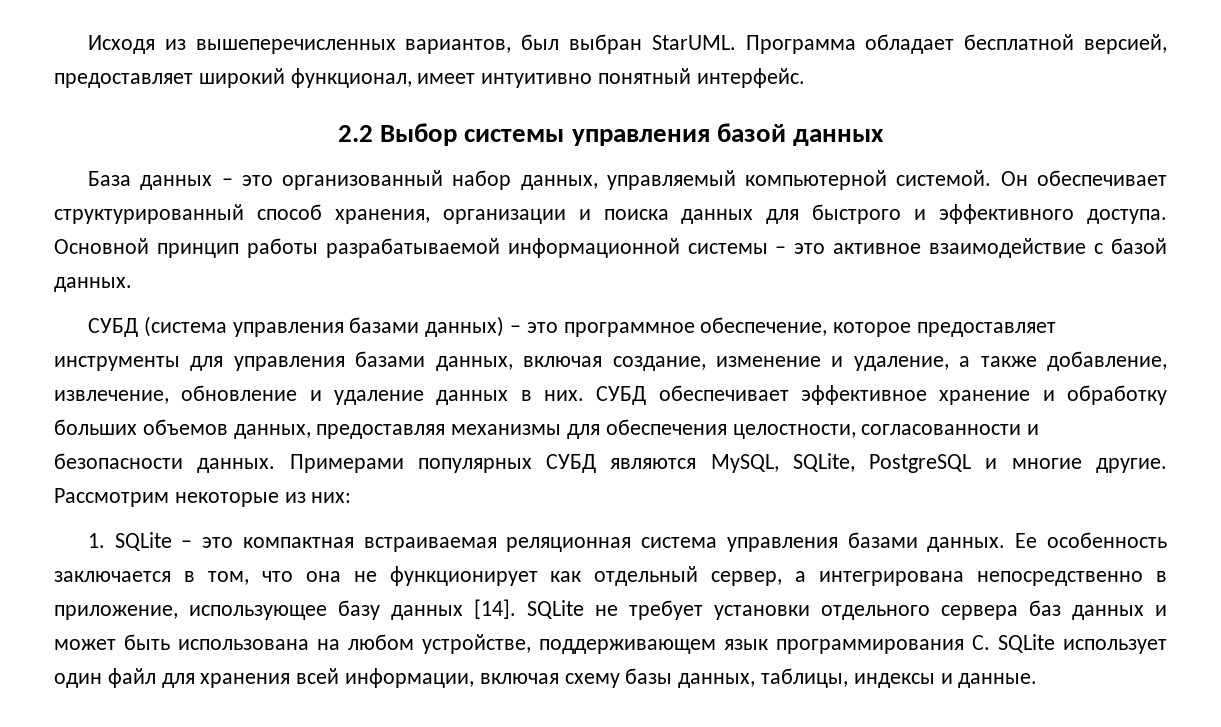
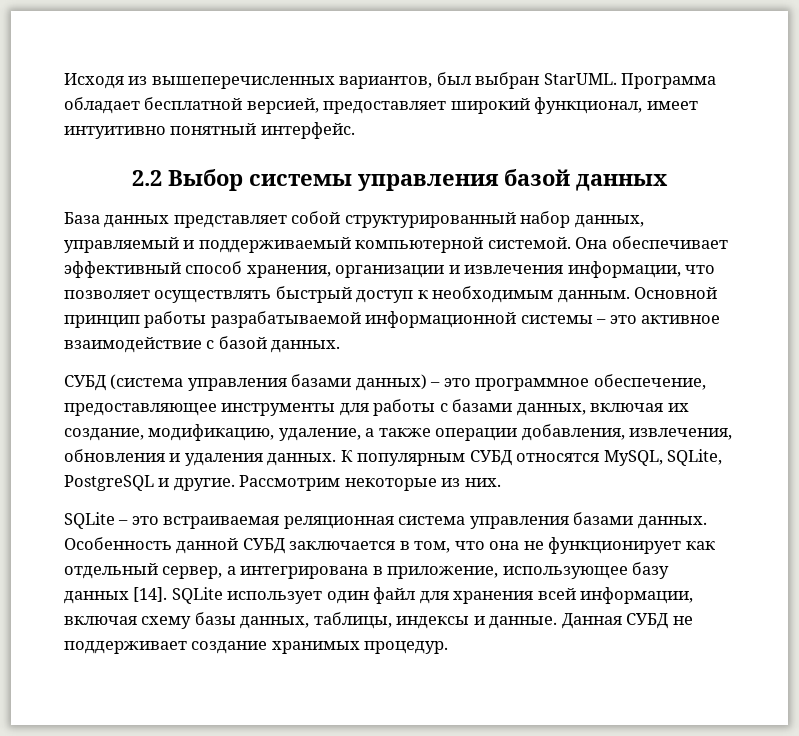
[221,170,1167,190] [54,204,1167,224] – это организованный набор данных, управляемый компьютерной системой. Он обеспечивает структурированный способ хранения, организации и поиска данных для быстрого и эффективного доступа. -> [173,211,644,228] [64,236,728,253] [64,261,716,278] [64,286,630,303] представляет собой структурированный набор данных, управляемый и поддерживаемый компьютерной системой. Она обеспечивает эффективный способ хранения, организации и извлечения информации, что позволяет осуществлять быстрый доступ к необходимым данным.
[833,322,1057,337] [54,351,1167,371] [54,385,1167,405] [54,419,1040,439] [54,453,697,473] которое предоставляет инструменты для управления базами данных, включая создание, изменение и удаление, а также добавление, извлечение, обновление и удаление данных в них. СУБД обеспечивает эффективное хранение и обработку больших объемов данных, предоставляя механизмы для обеспечения целостности, согласованности и безопасности данных. Примерами популярных СУБД являются -> [64,399,689,416] [64,424,733,441] [64,449,600,466] предоставляющее инструменты для работы с базами данных, включая их создание, модификацию, удаление, а также операции добавления, извлечения, обновления и удаления данных. К популярным СУБД относятся
[1011,458,1082,469] многие -> (170, 482) none
[311,492,352,503] [87,533,105,548] них: // 1. -> [464,478,501,487] них. //
[242,537,354,548] компактная -> (159, 520) none
[1015,532,1167,548] Ее особенность -> [64,537,285,554] Особенность данной СУБД
[977,571,1144,586] непосредственно -> (369, 572) none
[595,600,1167,620] [54,634,1055,654] не требует установки отдельного сервера баз данных и может быть использована на любом устройстве, поддерживающем язык программирования C. SQLite -> (223, 595) none
(1038, 680) none -> [561,613,693,629] [64,641,449,654] Данная СУБД не поддерживает создание хранимых процедур.

